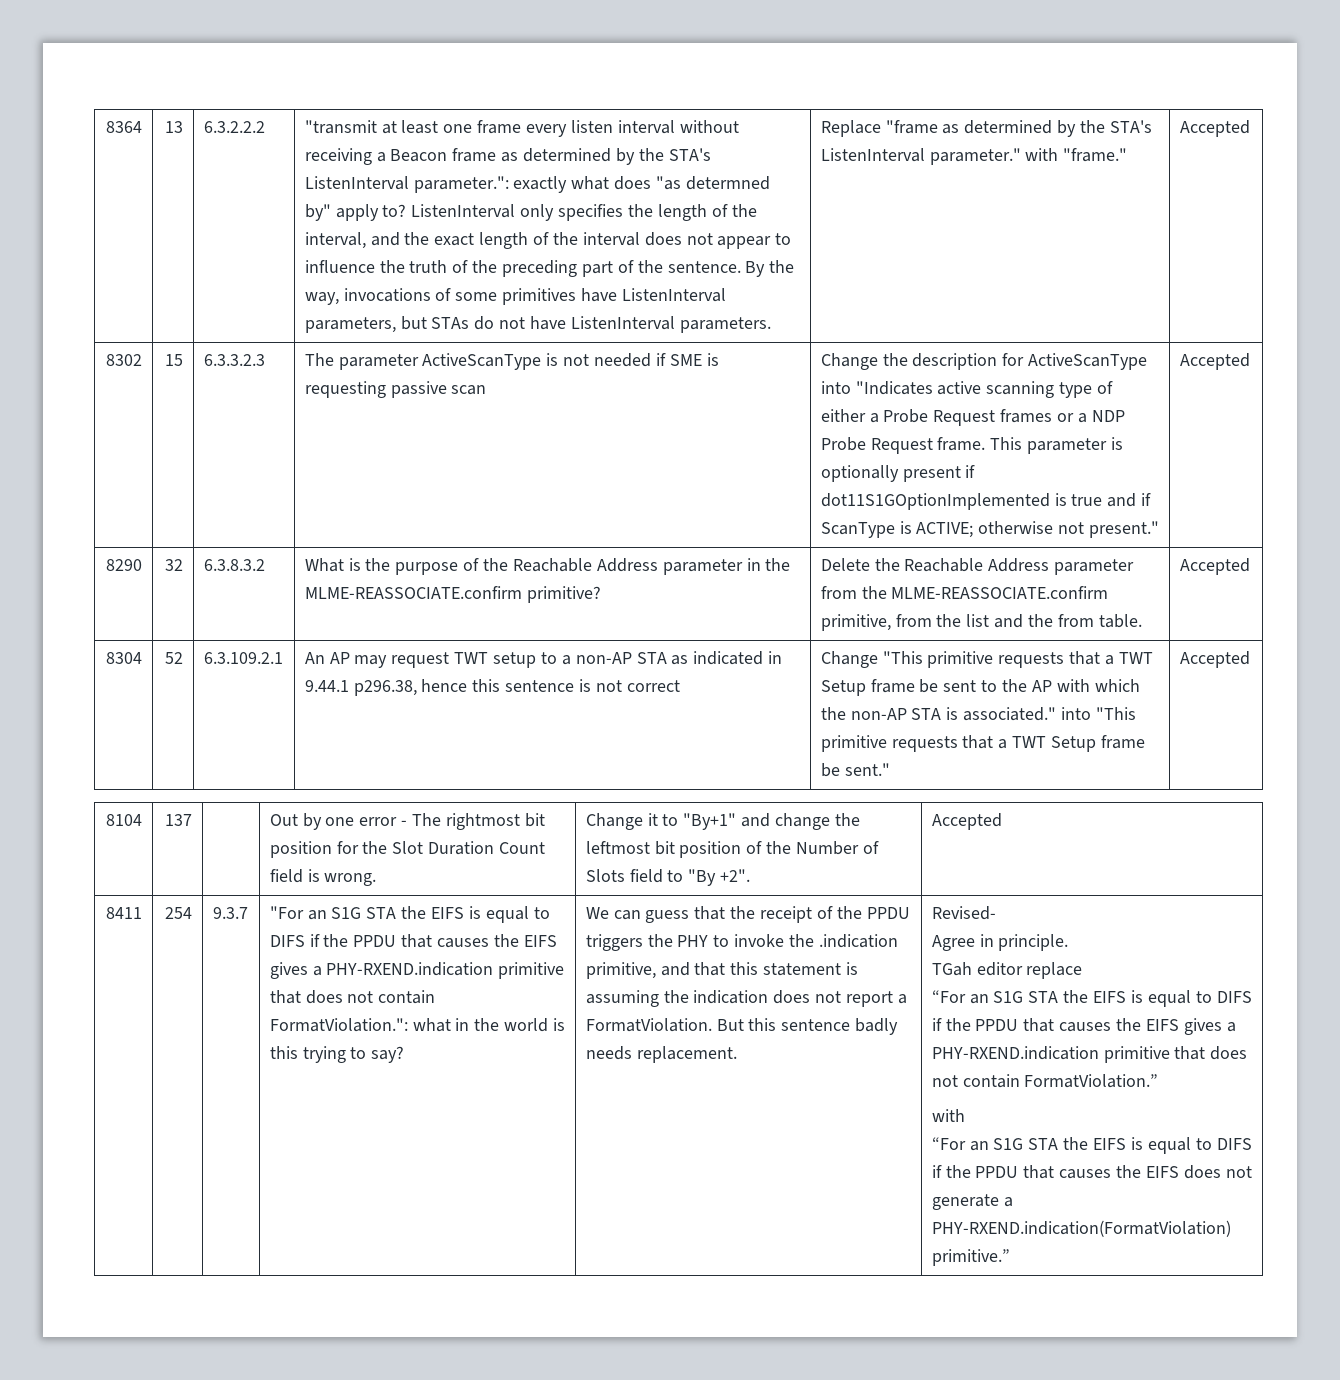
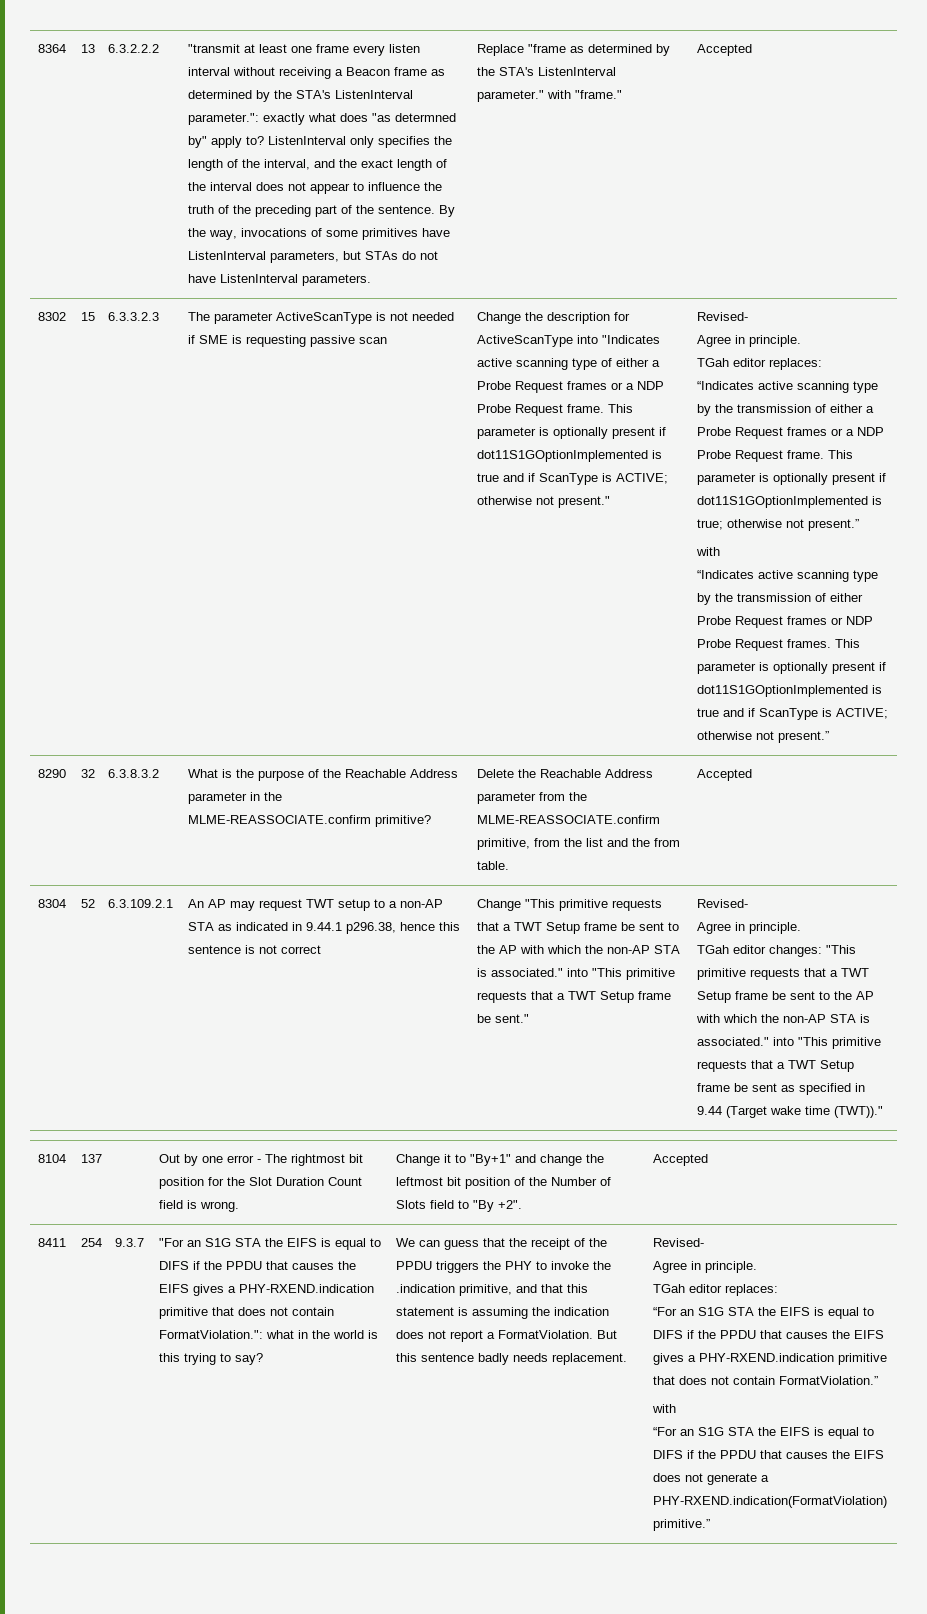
[1179,353,1250,370] Accepted -> [696,312,748,321] [696,335,801,347] [696,358,822,370] [696,381,878,393] [696,404,874,416] [696,427,884,439] [696,450,853,462] [696,473,886,485] [696,496,882,508] [696,519,859,531] [695,547,720,556] [696,570,878,582] [696,593,863,605] [696,616,873,628] [696,639,860,651] [696,662,886,674] [696,685,882,697] [696,708,888,720] [696,731,829,743] Revised- // Agree in principle. // TGah editor replaces: // “Indicates active scanning type by the transmission of either a Probe Request frames or a NDP Probe Request frame. This parameter is optionally present if dot11S1GOptionImplemented is true; otherwise not present.” // with // “Indicates active scanning type by the transmission of either Probe Request frames or NDP Probe Request frames. This parameter is optionally present if dot11S1GOptionImplemented is true and if ScanType is ACTIVE; otherwise not present.”
[1179,651,1250,668] Accepted -> [696,899,748,908] [696,922,801,934] [696,945,856,957] [696,968,869,980] [696,991,874,1003] [695,1014,870,1023] [696,1037,881,1049] [696,1060,854,1072] [696,1083,865,1095] [696,1106,883,1118] Revised- // Agree in principle. // TGah editor changes: "This primitive requests that a TWT Setup frame be sent to the AP with which the non-AP STA is associated." into "This primitive requests that a TWT Setup frame be sent as specified in 9.44 (Target wake time (TWT))."
[1026,962,1083,979] replace -> [724,1284,778,1296] replaces:

